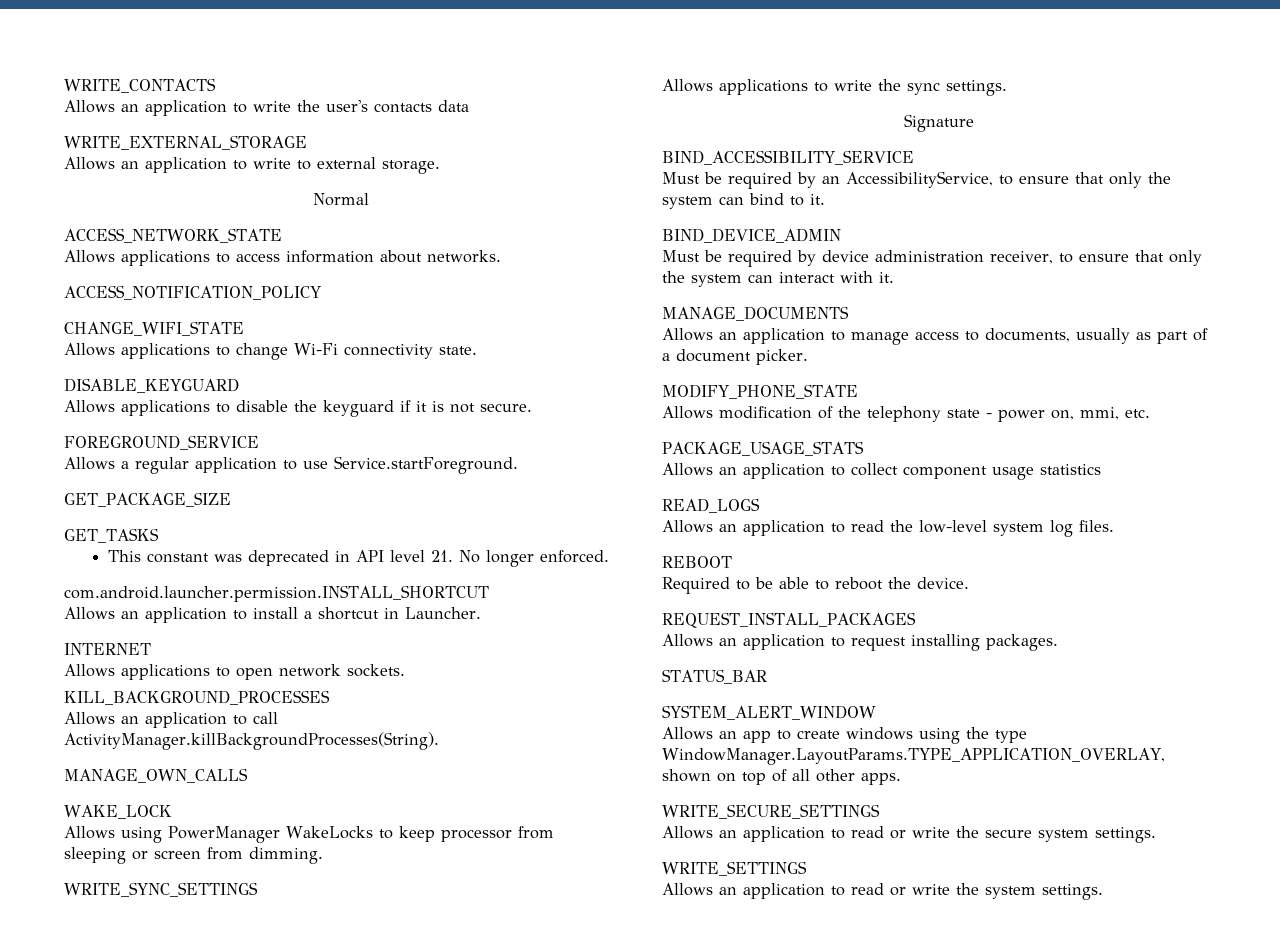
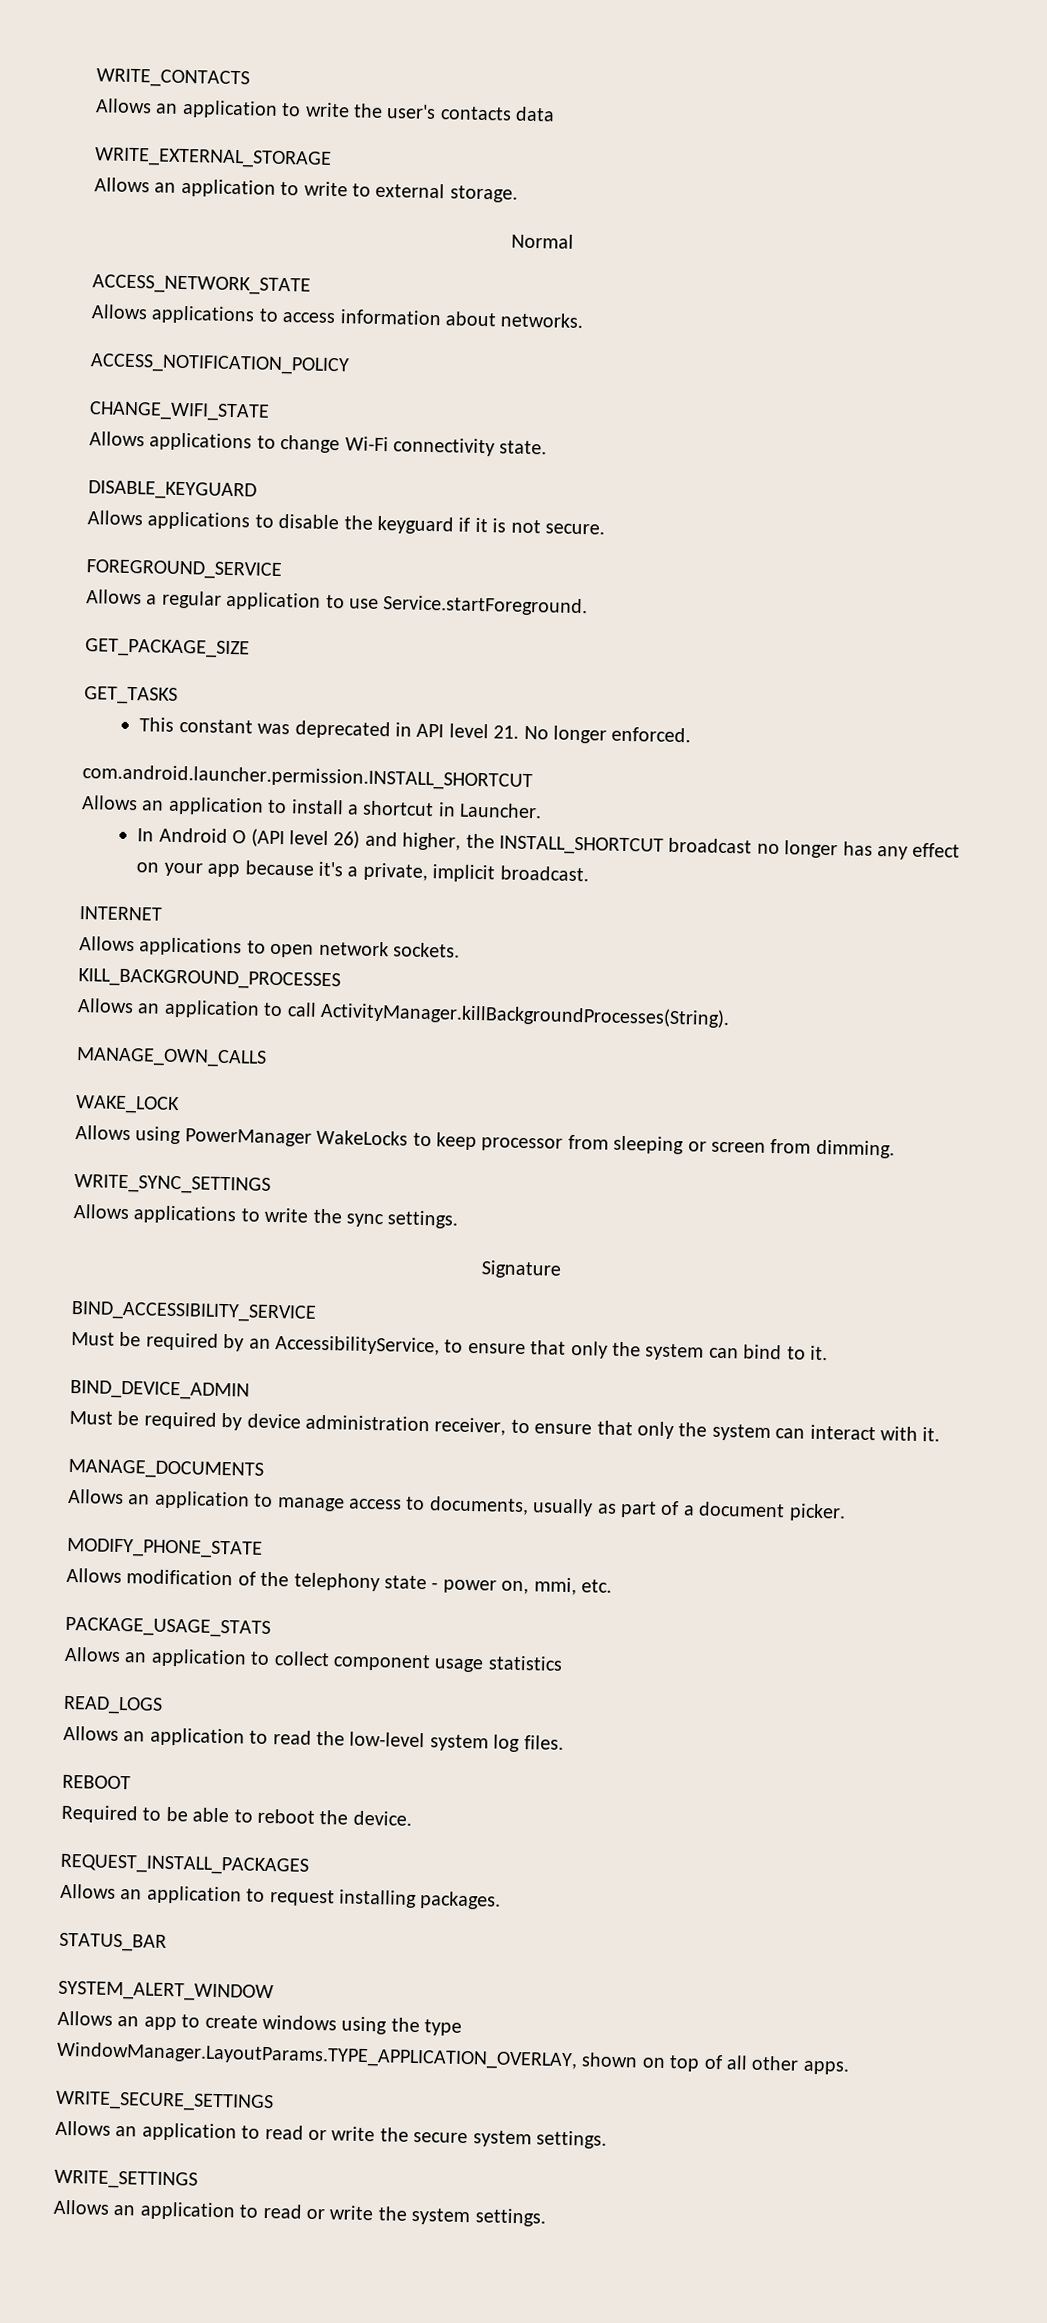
(481, 613) none -> [137,827,961,860] [136,860,589,883] // In Android O (API level 26) and higher, the INSTALL_SHORTCUT broadcast no longer has any effect on your app because it's a private, implicit broadcast.

